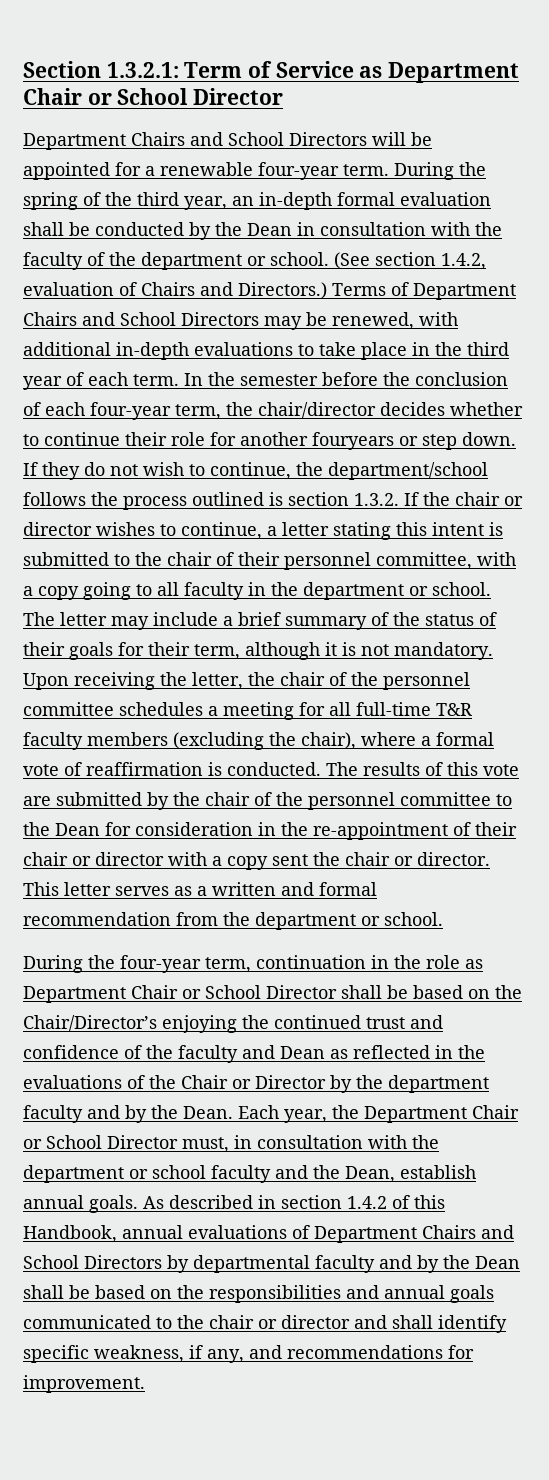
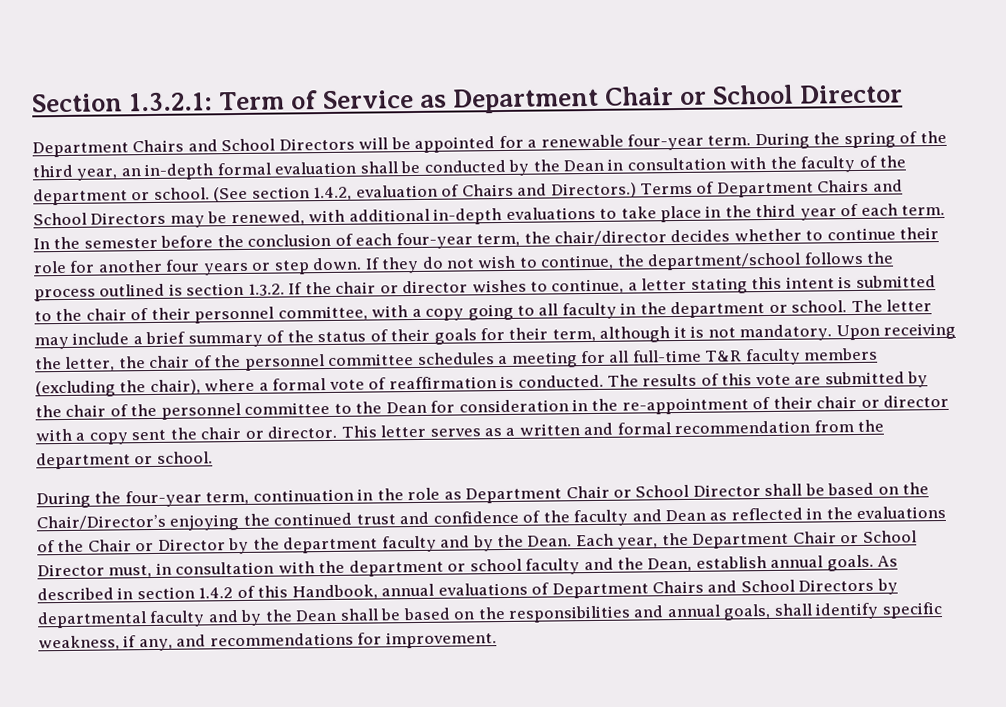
[312,432,394,450] fouryears -> [165,259,249,276] four years
[450,1285,494,1303] [23,1315,387,1329] goals communicated to the chair or director and -> [723,603,772,621] goals,

